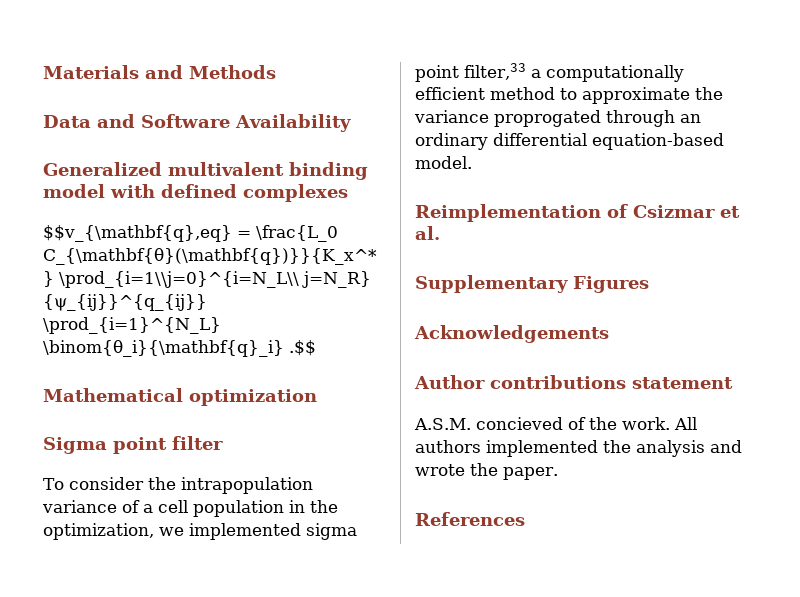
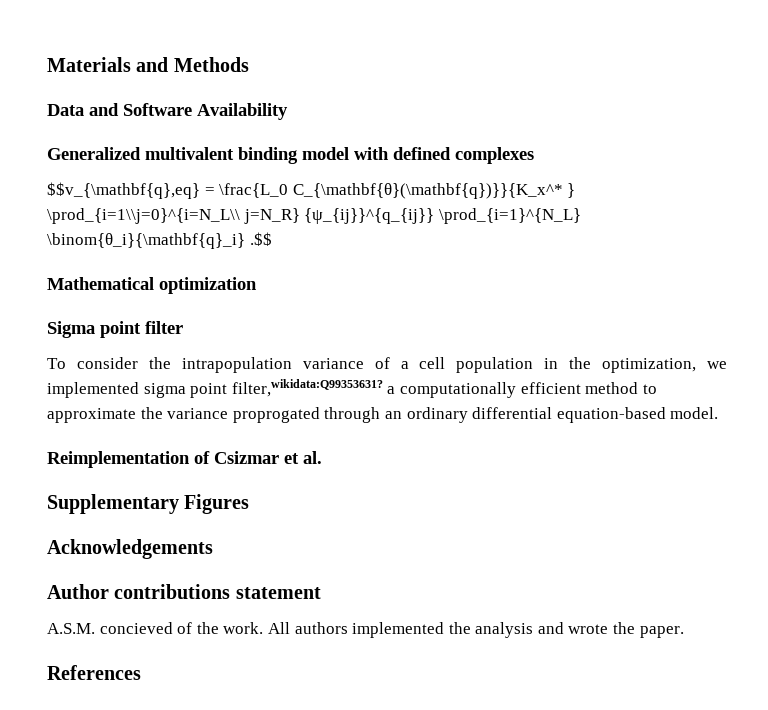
[464,63,526,80] filter,33 -> [231,379,383,397] filter,wikidata:Q99353631?

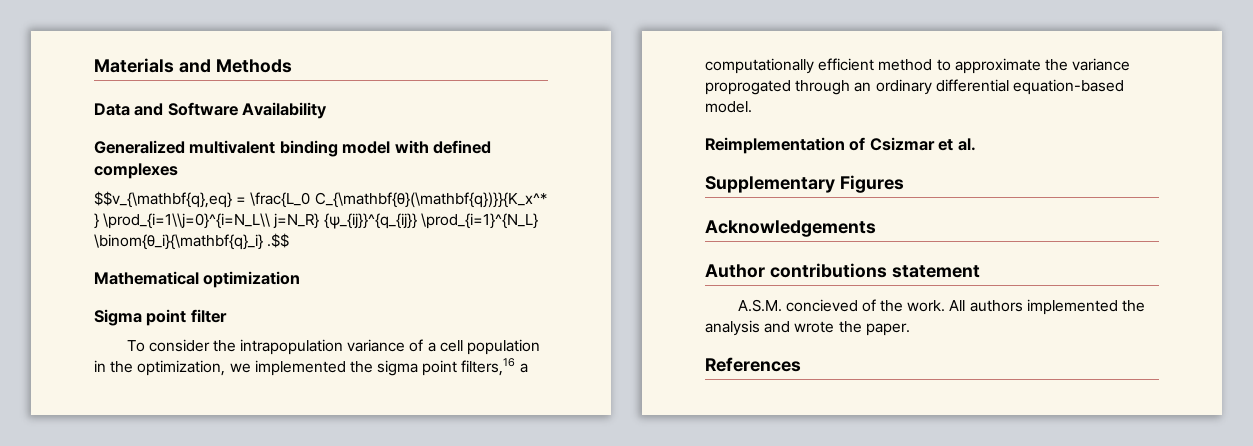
(139, 390) none -> [349,361,373,373] the
[231,379,383,397] filter,wikidata:Q99353631? -> [461,358,516,376] filters,16

